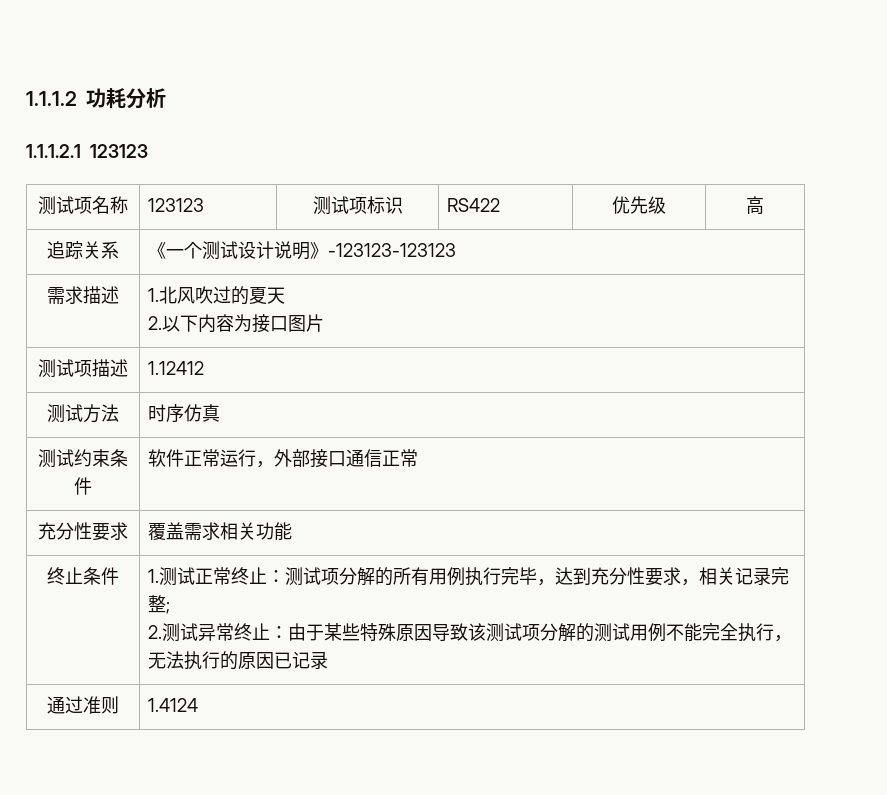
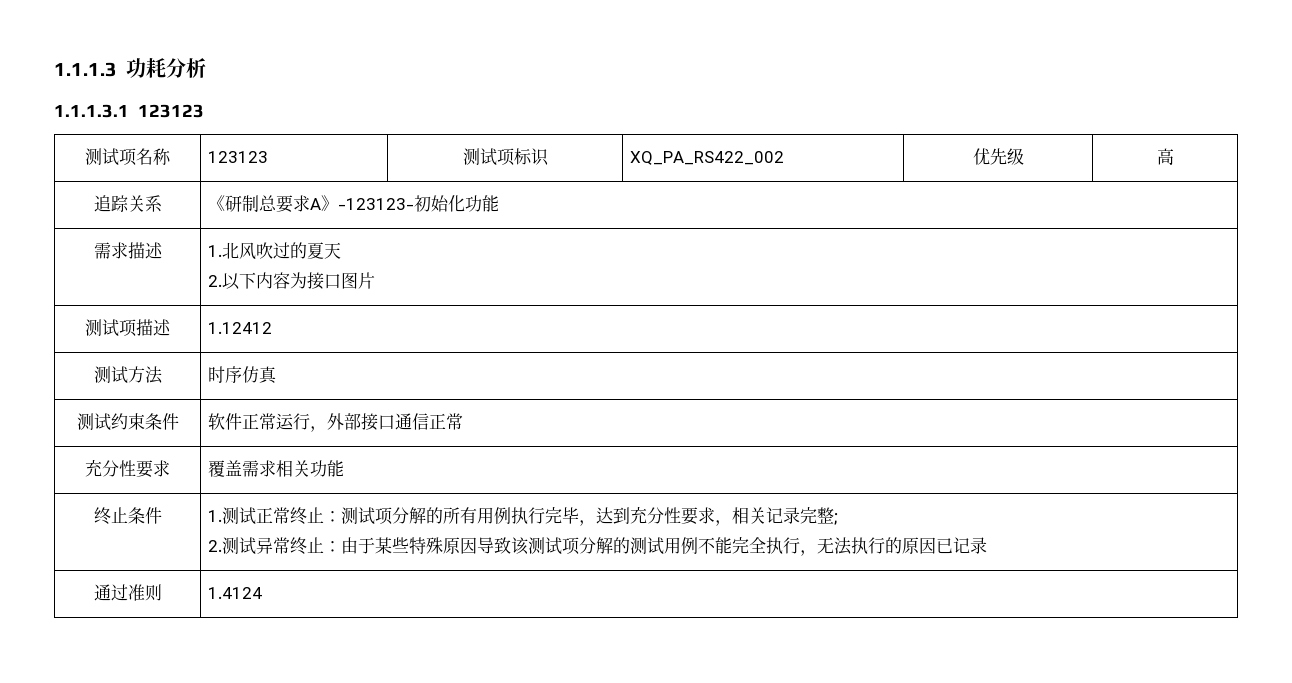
[26,91,77,106] 1.1.1.2 -> [54,62,117,77] 1.1.1.3
[26,144,81,158] 1.1.1.2.1 -> [54,104,129,118] 1.1.1.3.1
[446,198,500,212] RS422 -> [629,151,784,165] XQ_PA_RS422_002
[165,241,456,260] 一个测试设计说明》-123123-123123 -> [224,195,499,213] 研制总要求A》-123123-初始化功能

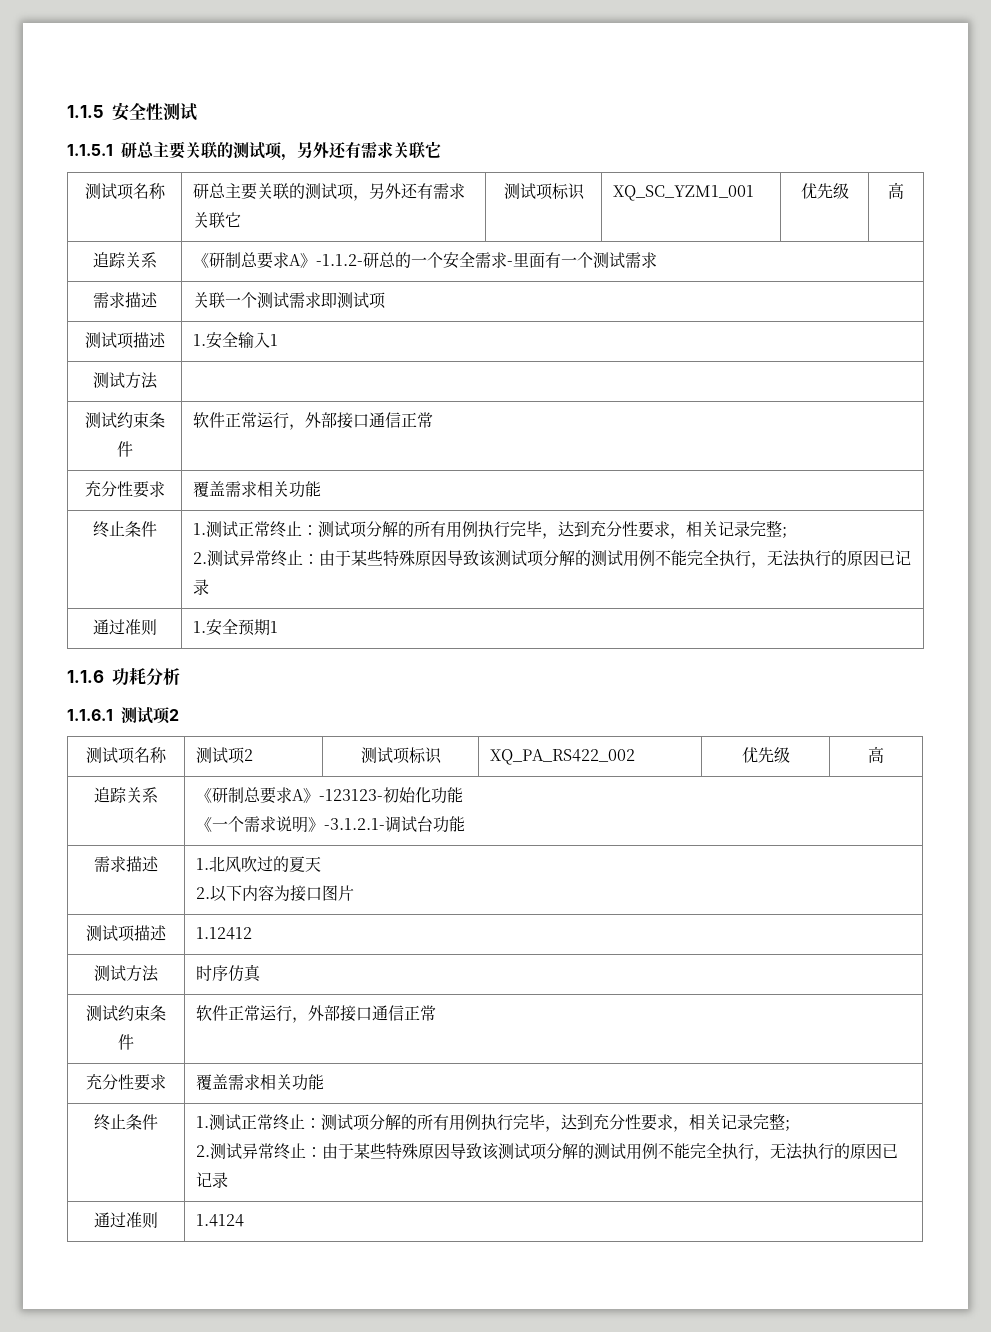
[54,62,117,77] 1.1.1.3 -> [67,102,197,121] [67,141,441,161] [84,183,166,200] [192,183,465,201] [192,212,241,228] [503,183,585,200] [612,185,754,201] [800,183,849,199] [888,182,904,199] [92,252,157,268] [192,252,657,269] [92,292,158,308] [192,292,386,309] [84,332,166,349] [192,332,278,349] [92,372,158,389] [84,412,165,428] [116,441,133,457] [192,412,433,430] [84,481,165,498] [192,481,321,498] [92,521,157,538] [192,520,787,539] [192,550,911,568] [192,579,209,595] [92,619,157,636] [192,619,278,636] [67,670,104,683] 1.1.5安全性测试 // 1.1.5.1研总主要关联的测试项，另外还有需求关联它 // 测试项名称 | 研总主要关联的测试项，另外还有需求关联它 | 测试项标识 | XQ_SC_YZM1_001 | 优先级 | 高 // 追踪关系 | 《研制总要求A》-1.1.2-研总的一个安全需求-里面有一个测试需求 // 需求描述 | 关联一个测试需求即测试项 // 测试项描述 | 1.安全输入1 // 测试方法 | // 测试约束条件 | 软件正常运行，外部接口通信正常 // 充分性要求 | 覆盖需求相关功能 // 终止条件 | 1.测试正常终止：测试项分解的所有用例执行完毕，达到充分性要求，相关记录完整; // 2.测试异常终止：由于某些特殊原因导致该测试项分解的测试用例不能完全执行，无法执行的原因已记录 // 通过准则 | 1.安全预期1 // 1.1.6
[54,104,204,118] [85,148,171,166] [207,151,268,163] 1.1.1.3.1 123123 // 测试项名称 | 123123 -> [67,707,179,724] [86,747,167,764] [195,747,253,764] 1.1.6.1测试项2 // 测试项名称 | 测试项2
(499, 203) none -> [195,816,465,833] // 《一个需求说明》-3.1.2.1-调试台功能

